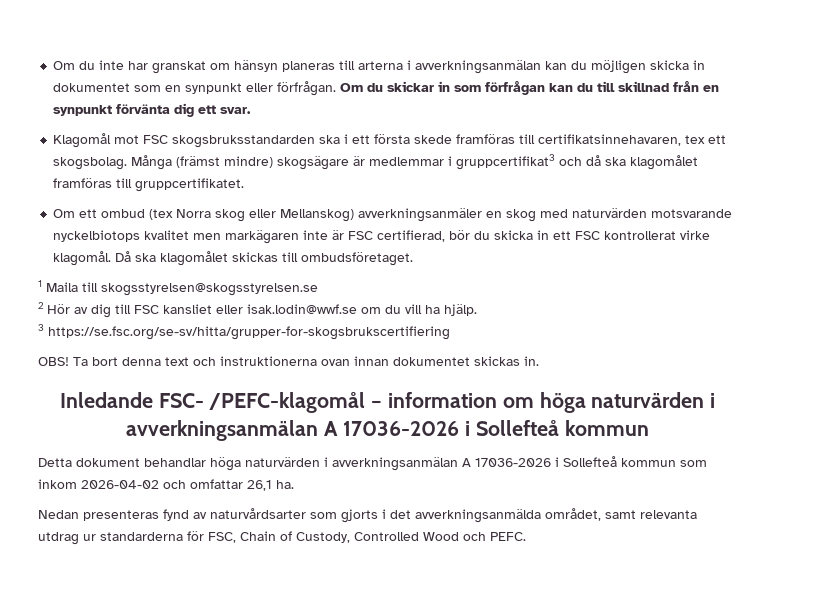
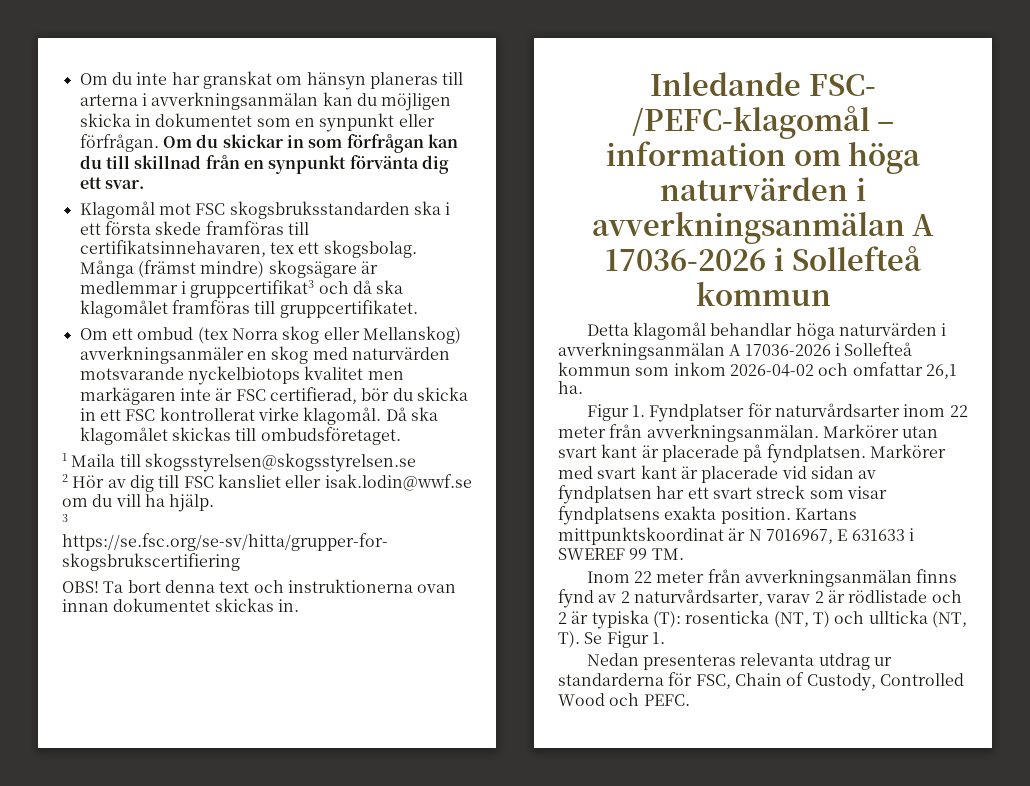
[76,458,140,467] dokument -> [633,322,707,340] klagomål
[38,508,636,523] Nedan presenteras fynd av naturvårdsarter som gjorts i det avverkningsanmälda området, samt -> [586,403,968,422] [558,424,939,442] [558,444,946,463] [558,465,877,483] [558,485,887,504] [558,506,857,525] [558,527,914,545] [558,548,684,560] [586,569,958,587] [558,589,962,608] [558,610,967,629] [558,631,665,648] [586,653,737,670] Figur 1. Fyndplatser för naturvårdsarter inom 22 meter från avverkningsanmälan. Markörer utan svart kant är placerade på fyndplatsen. Markörer med svart kant är placerade vid sidan av fyndplatsen har ett svart streck som visar fyndplatsens exakta position. Kartans mittpunktskoordinat är N 7016967, E 631633 i SWEREF 99 TM. // Inom 22 meter från avverkningsanmälan finns fynd av 2 naturvårdsarter, varav 2 är rödlistade och 2 är typiska (T): rosenticka (NT, T) och ullticka (NT, T). Se Figur 1. // Nedan presenteras

